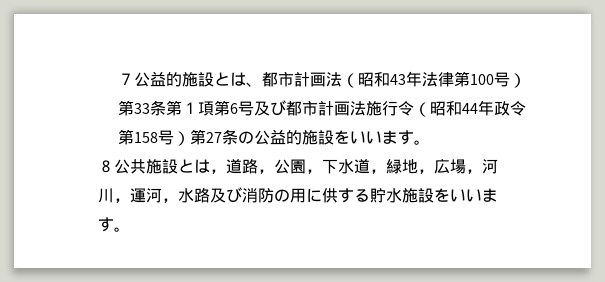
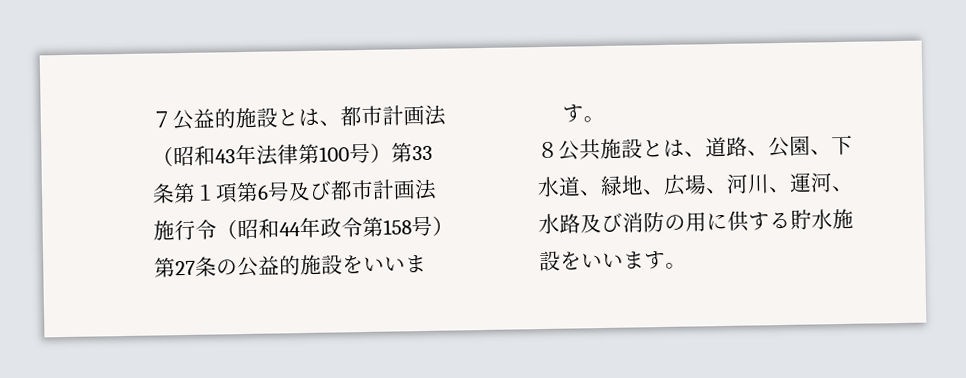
[210,159,499,174] [98,188,179,203] ，道路，公園，下水道，緑地，広場，河川，運河， -> [684,134,854,158] [537,172,855,198] 、道路、公園、下水道、緑地、広場、河川、運河、

